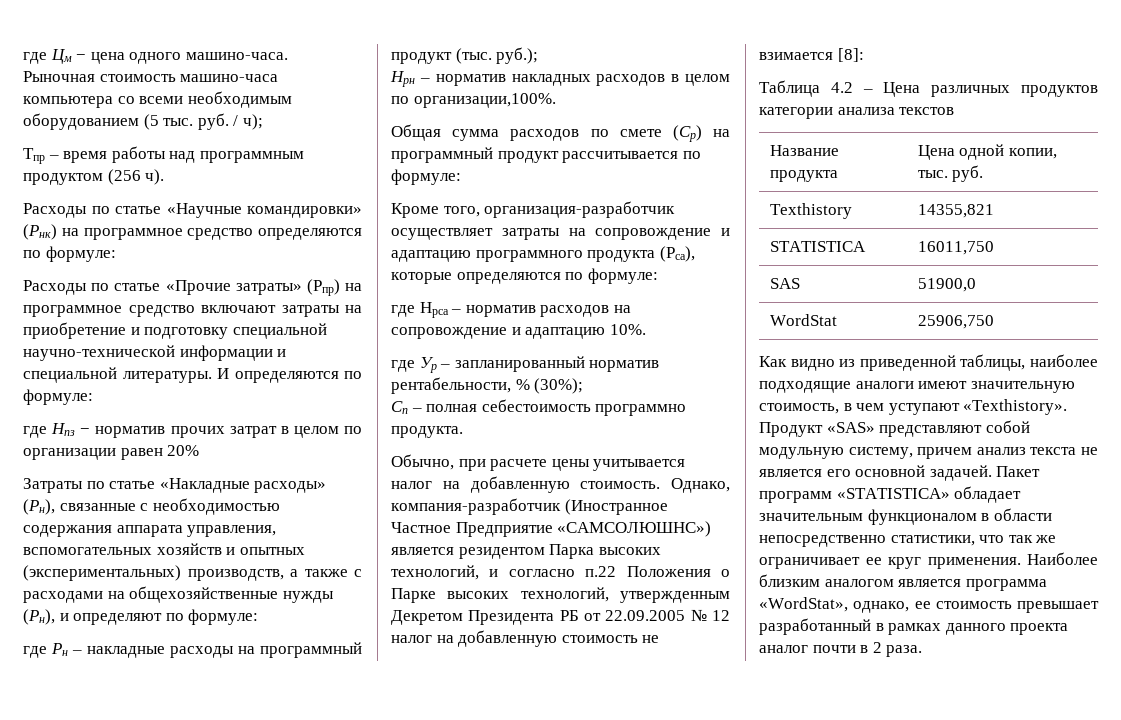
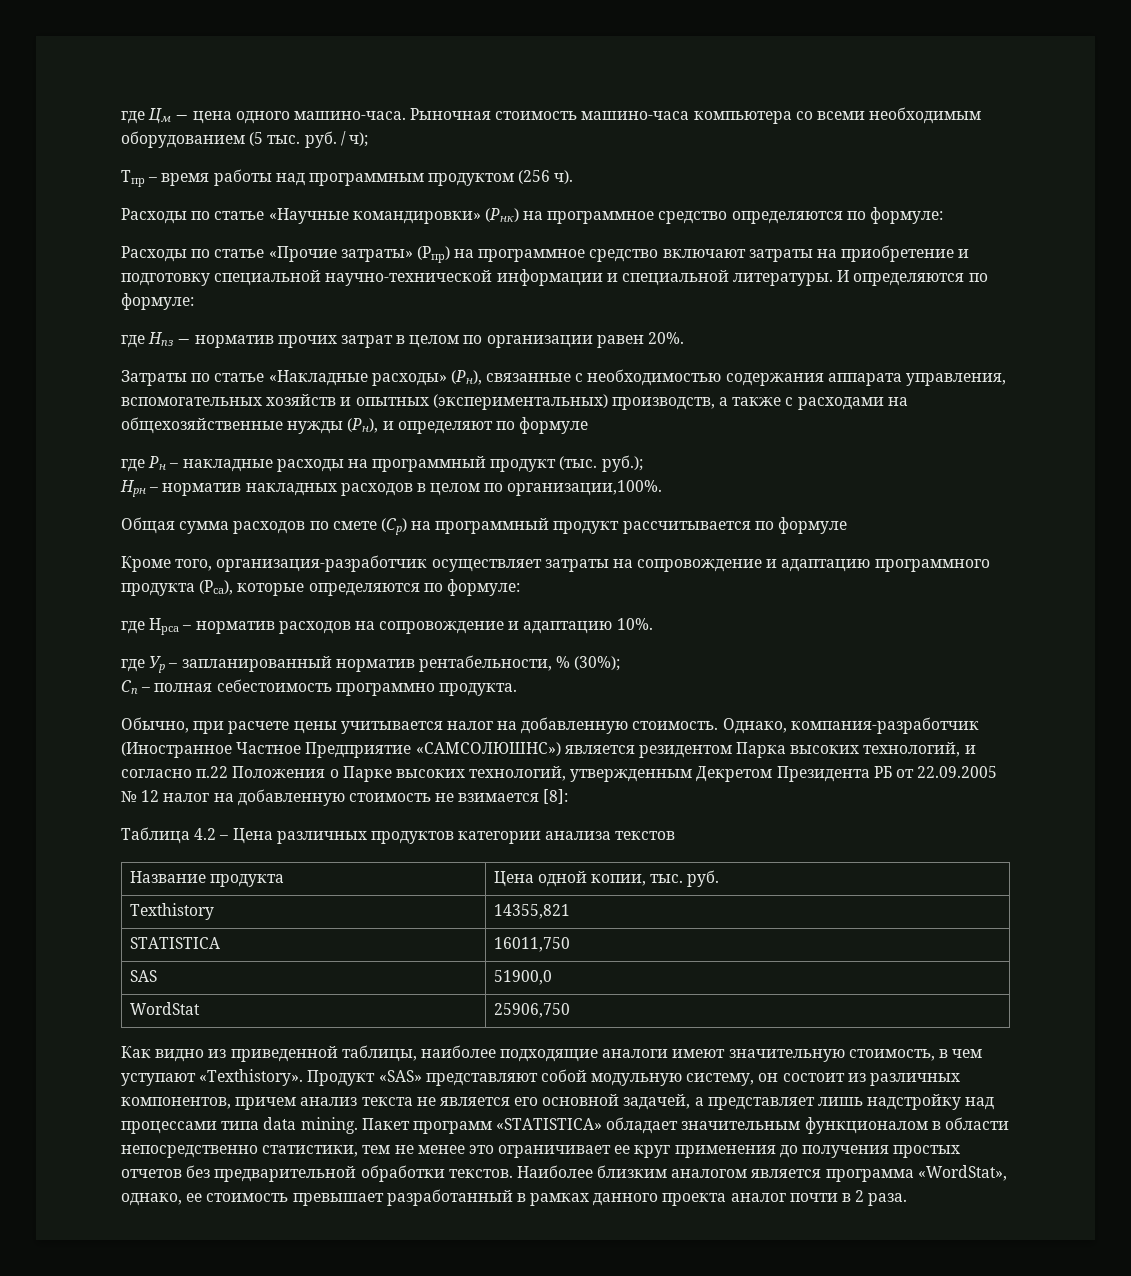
[167,445,200,456] 20% -> [648,332,685,344] 20%.
[188,609,259,625] формуле: -> [519,417,589,434] формуле
[391,169,461,185] формуле: -> [778,517,848,534] формуле
(913, 453) none -> [758,1073,961,1086] [121,1097,231,1109] он состоит из различных компонентов,
[929,465,992,481] задачей. -> [623,1094,995,1110] [121,1117,358,1134] задачей, а представляет лишь надстройку над процессами типа data mining.
[979,535,1057,543] [759,557,1021,569] что так же ограничивает ее круг применения. -> [362,1145,961,1158] [121,1165,513,1182] тем не менее это ограничивает ее круг применения до получения простых отчетов без предварительной обработки текстов.

